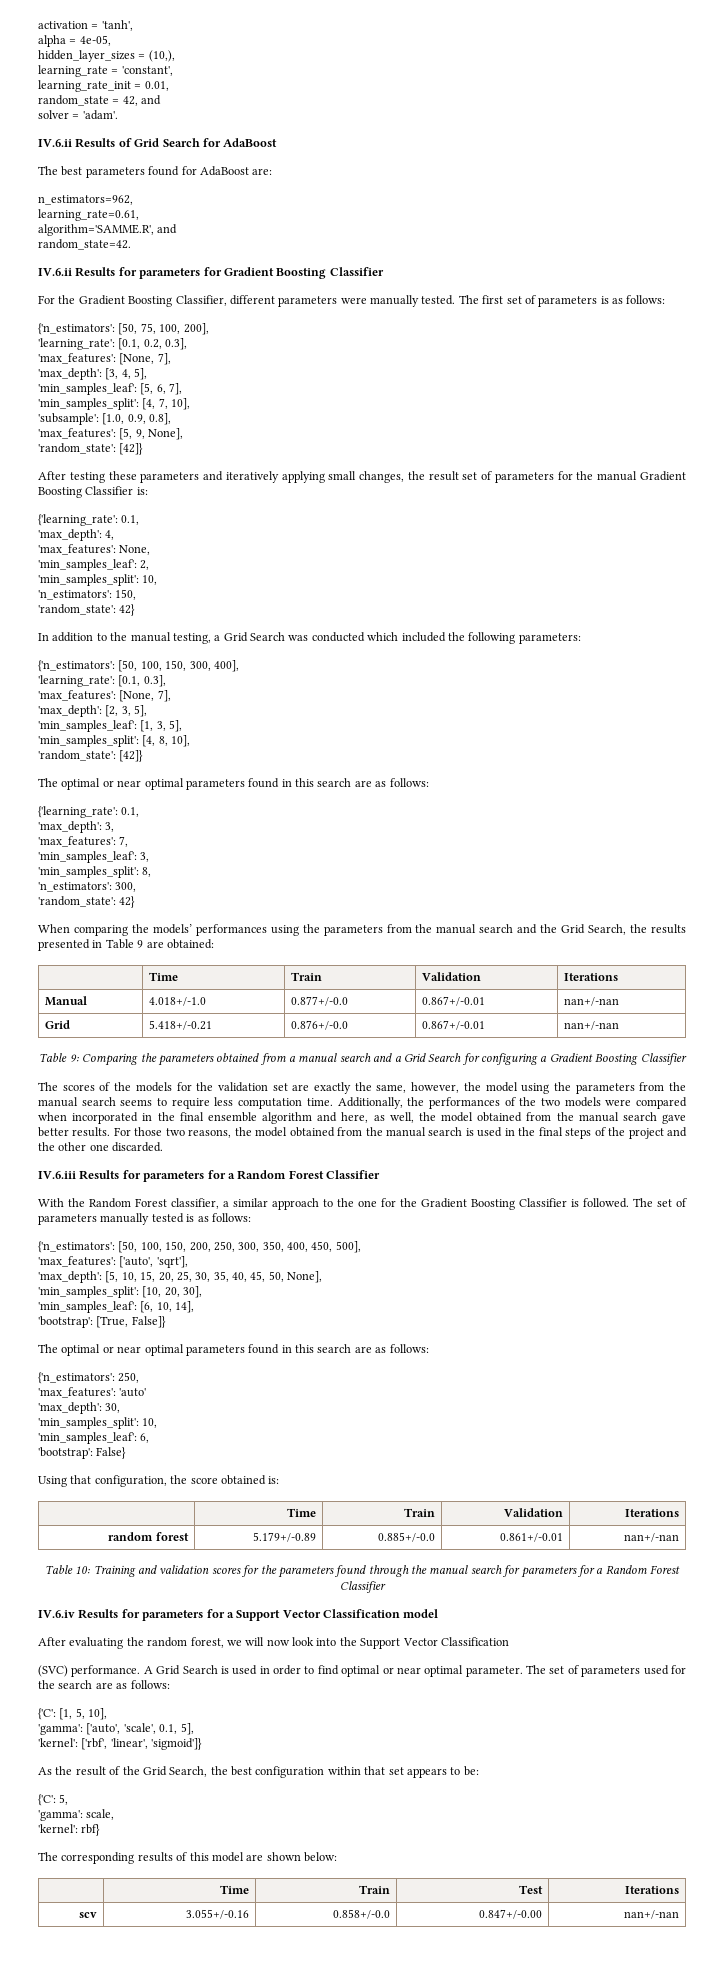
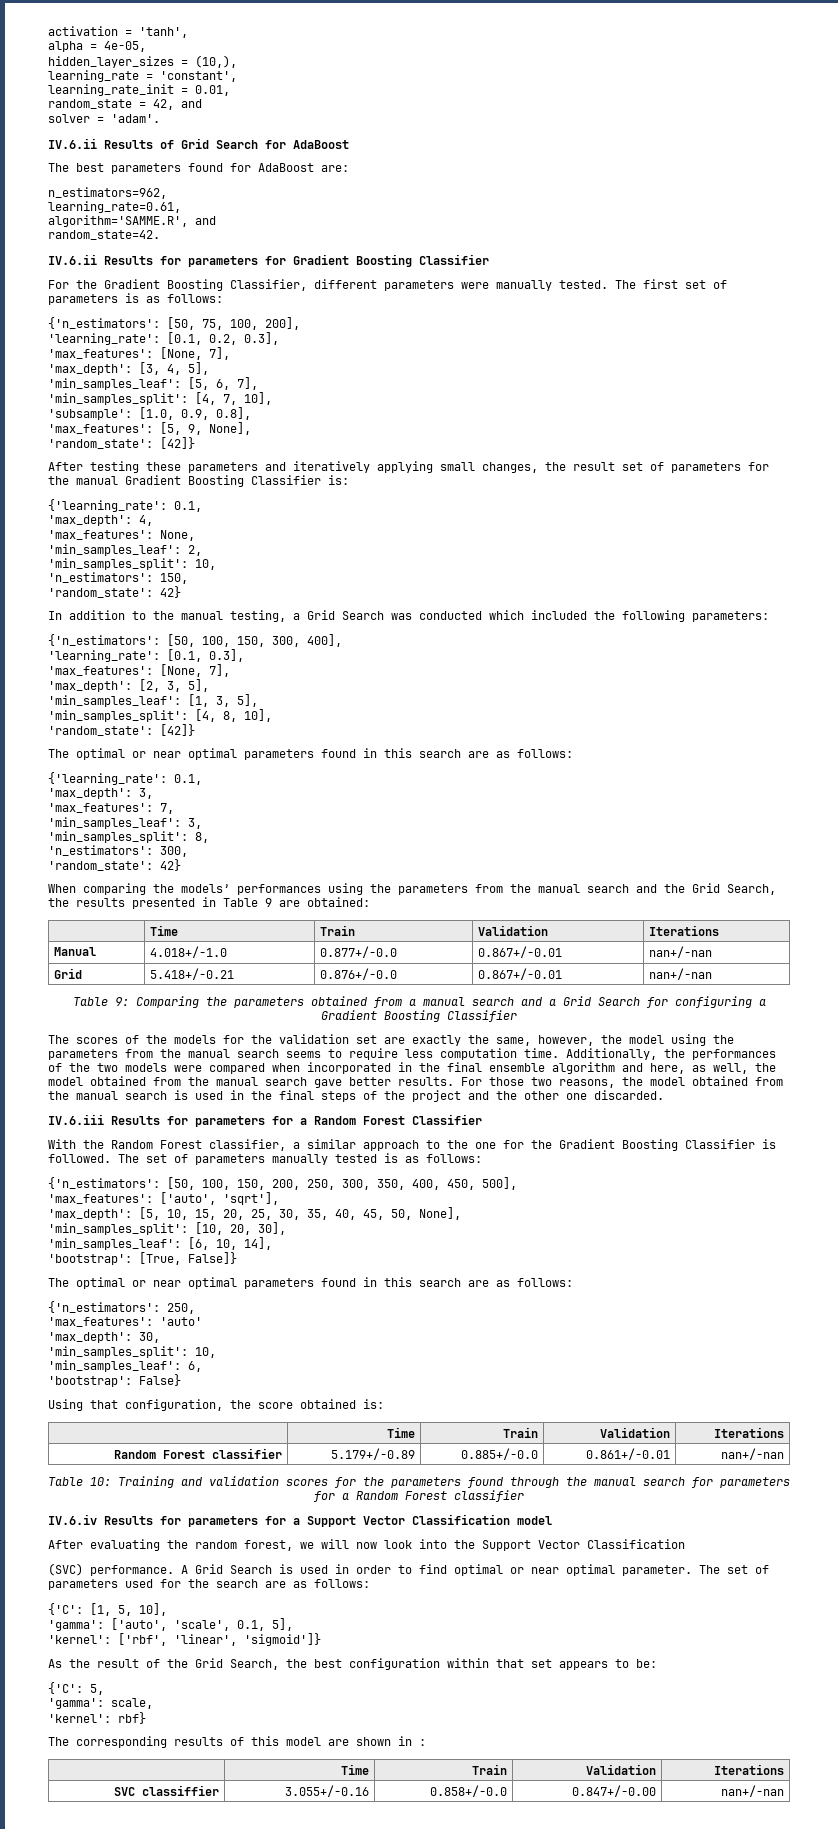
[108,1532,189,1541] random forest -> [114,1448,283,1459] Random Forest classifier
[340,1581,386,1593] Classifier -> [454,1490,524,1502] classifier
[304,1852,337,1862] [219,1885,249,1894] [358,1885,390,1894] [518,1885,543,1894] [624,1886,679,1894] [78,1912,97,1918] below: // | Time | Train | Test | Iterations // scv -> [398,1736,426,1746] [341,1764,370,1775] [472,1764,508,1775] [586,1764,657,1775] [714,1764,785,1775] [114,1785,220,1796] in : // | Time | Train | Validation | Iterations // SVC classiffier

